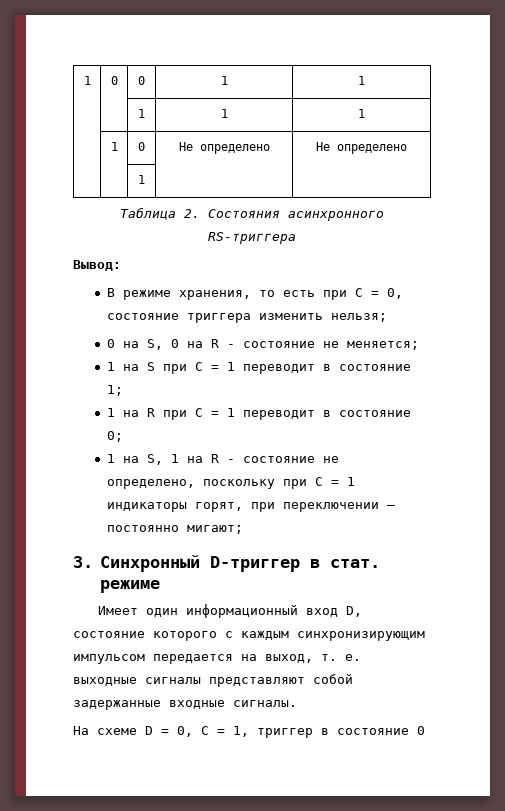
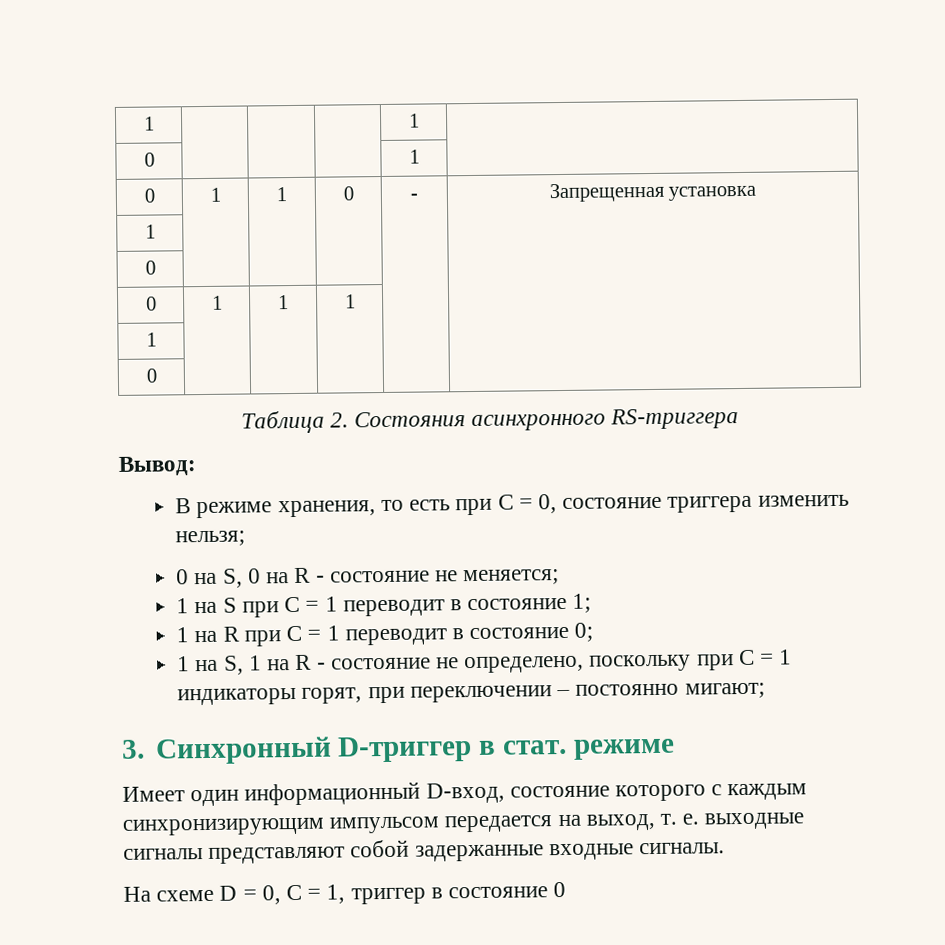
[83,76,91,85] [110,76,118,85] [138,76,145,85] [220,76,228,85] [358,76,365,85] [138,109,145,118] [220,109,228,118] [358,109,365,118] [110,142,118,151] [138,142,145,151] [178,142,270,154] [316,142,407,154] [138,175,145,184] 1 | 0 | 0 | 1 | 1 // | | 1 | 1 | 1 // | 1 | 0 | Не определено | Не определено // | | 1 -> [143,116,155,131] [407,113,420,128] [143,152,155,167] [408,149,420,164] [143,188,155,203] [209,187,221,202] [276,187,287,202] [342,186,354,201] [410,193,418,200] [548,182,757,203] [144,224,156,239] [144,260,156,275] [145,296,157,311] [211,295,223,310] [278,295,289,310] [344,294,356,309] [145,332,157,347] [145,368,157,383] 1 | | | | 1 | // 0 | | | | 1 | // 0 | 1 | 1 | 0 | - | Запрещенная установка // 1 | | | | | // 0 | | | | | // 0 | 1 | 1 | 1 | | // 1 | | | | | // 0 | | |
[305,606,362,617] вход D, -> [425,782,505,804] D-вход,

